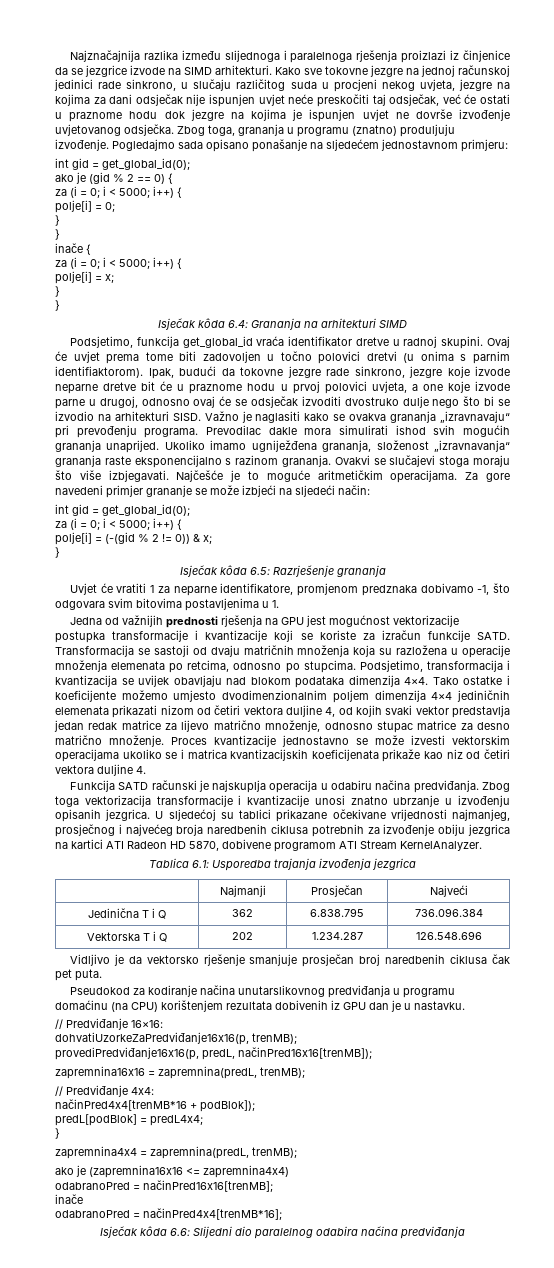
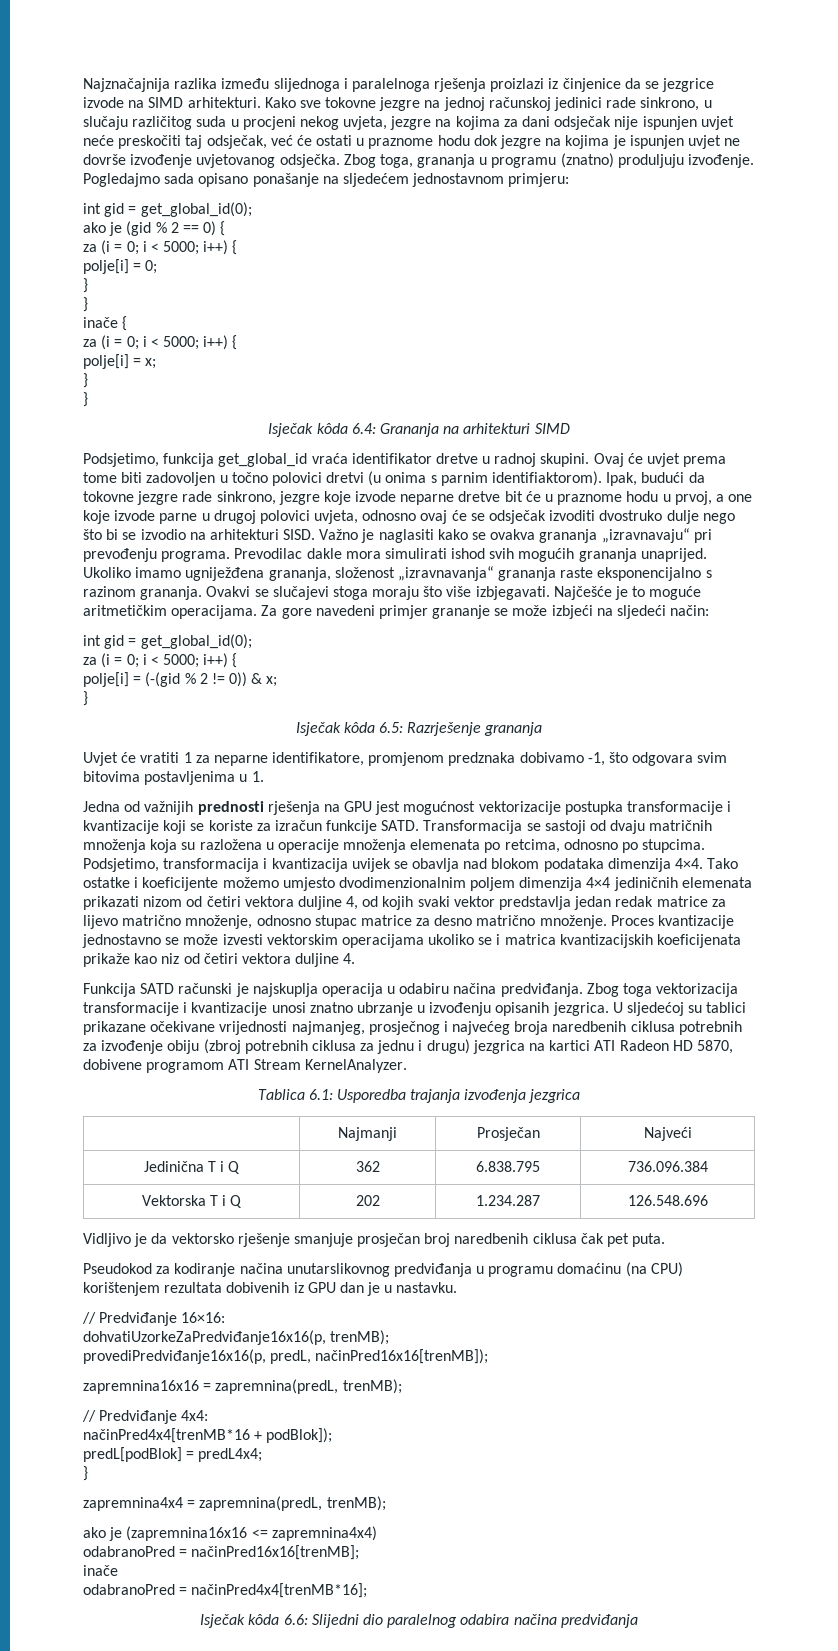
[292,381,407,394] prvoj polovici uvjeta, -> [674,491,712,505] prvoj,
[99,396,138,408] drugoj, -> [213,510,359,524] drugoj polovici uvjeta,
[121,675,222,687] se uvijek obavljaju -> [351,858,460,872] uvijek se obavlja
(466, 830) none -> [203,1039,470,1054] (zbroj potrebnih ciklusa za jednu i drugu)

